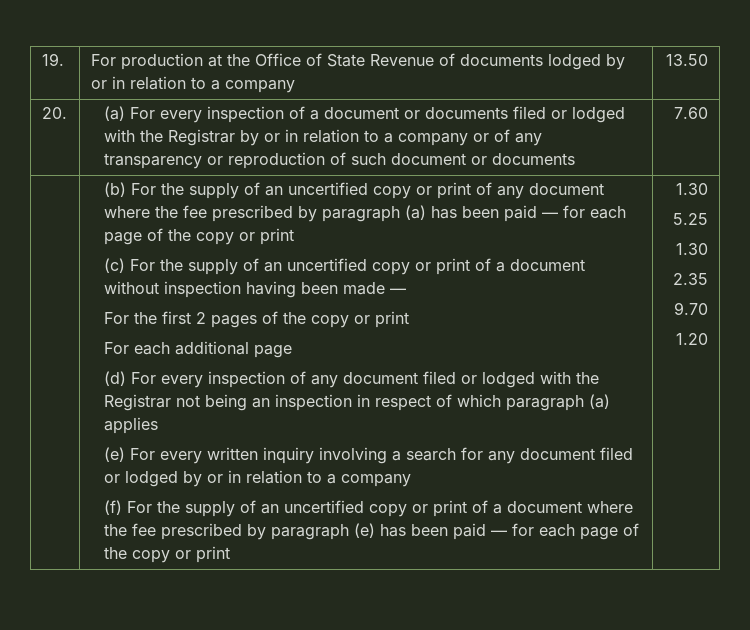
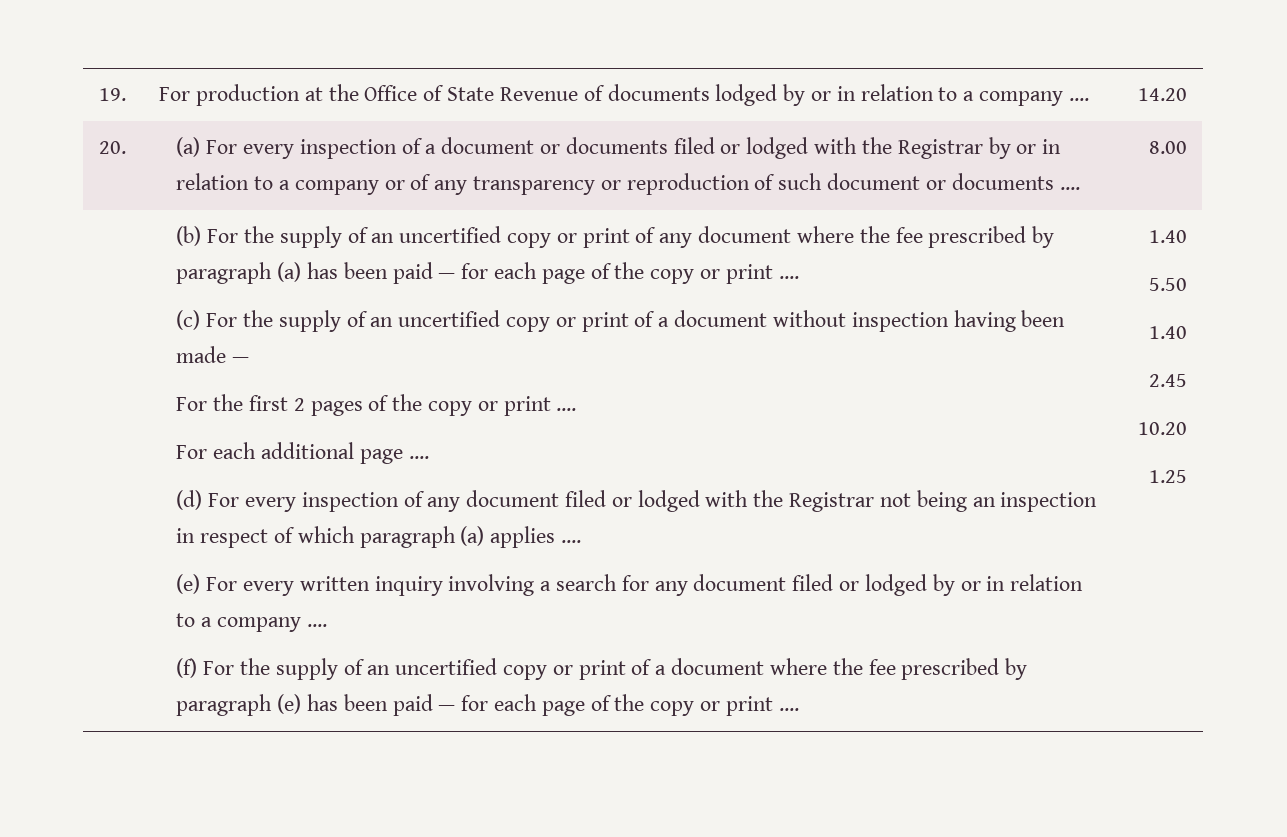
[666,54,709,66] | 13.50 -> [1068,98,1089,101] [1137,88,1187,101] .... | 14.20
[674,107,709,119] | 7.60 -> [1059,187,1080,190] [1148,141,1187,154] .... | 8.00
(294, 236) none -> [778,276,799,279] ....
(409, 319) none -> [556,408,577,411] ....
(292, 351) none -> [408,456,429,459] ....
(158, 425) none -> [561,540,582,543] ....
(411, 480) none -> [306,624,327,627] ....
[676,183,709,195] [673,213,709,225] [676,243,709,255] [673,273,709,285] [674,302,709,315] [676,333,709,345] | 1.30 // 5.25 // 1.30 // 2.35 // 9.70 // 1.20 -> [778,708,799,711] [1148,230,1187,243] [1148,278,1187,291] [1148,326,1187,339] [1148,374,1187,387] [1137,422,1187,435] [1148,470,1187,483] .... | 1.40 // 5.50 // 1.40 // 2.45 // 10.20 // 1.25

